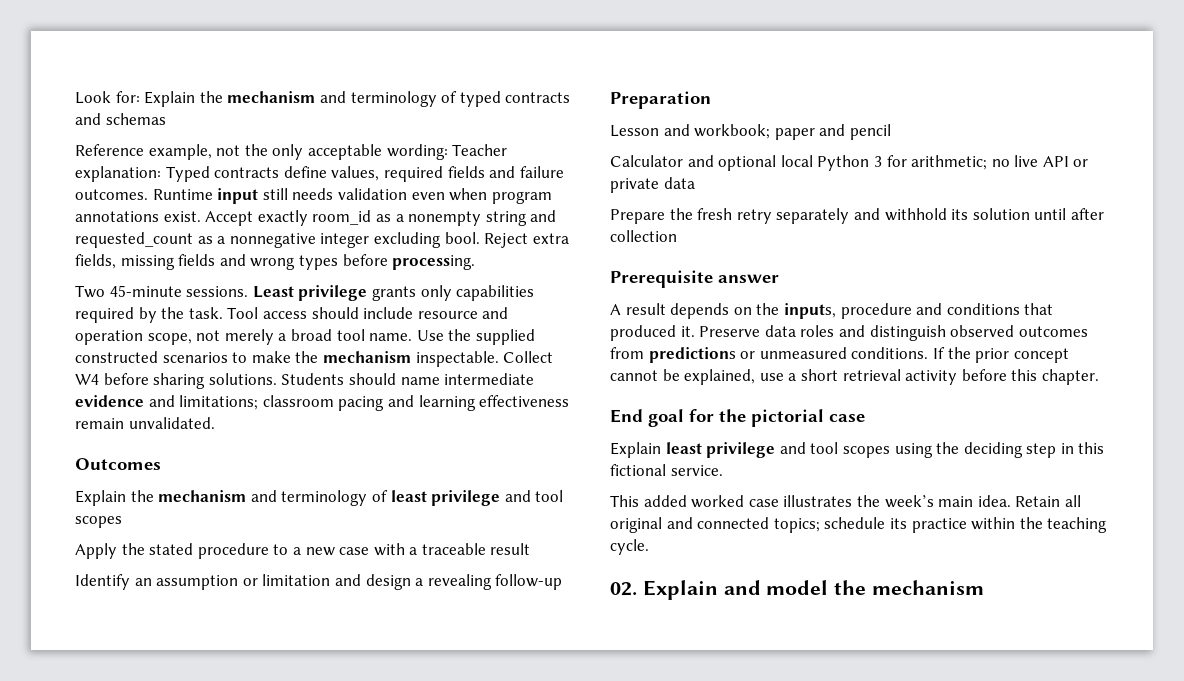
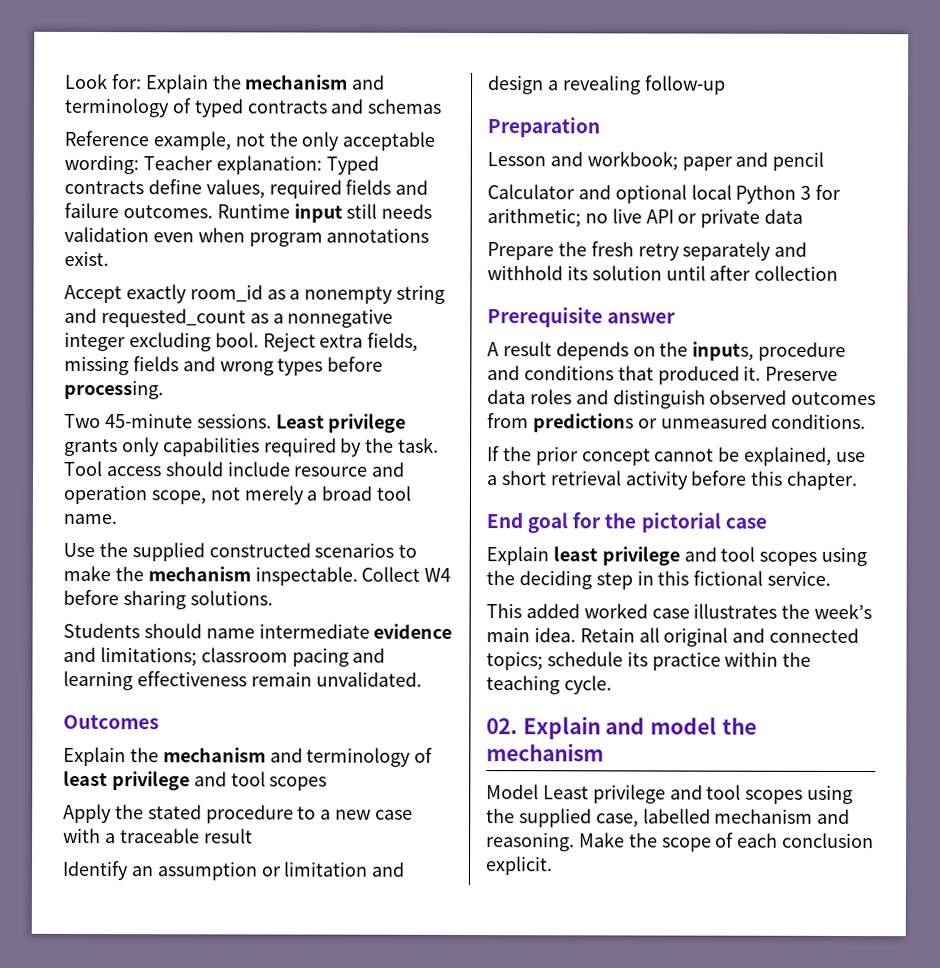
(201, 216) none -> (109, 258) //
(413, 337) none -> (117, 519) //
(277, 379) none -> (273, 598) //
(929, 353) none -> (867, 421) //
(985, 587) none -> [486,784,854,805] [486,808,851,828] [486,832,875,852] [485,856,553,876] // Model Least privilege and tool scopes using the supplied case, labelled mechanism and reasoning. Make the scope of each conclusion explicit.

